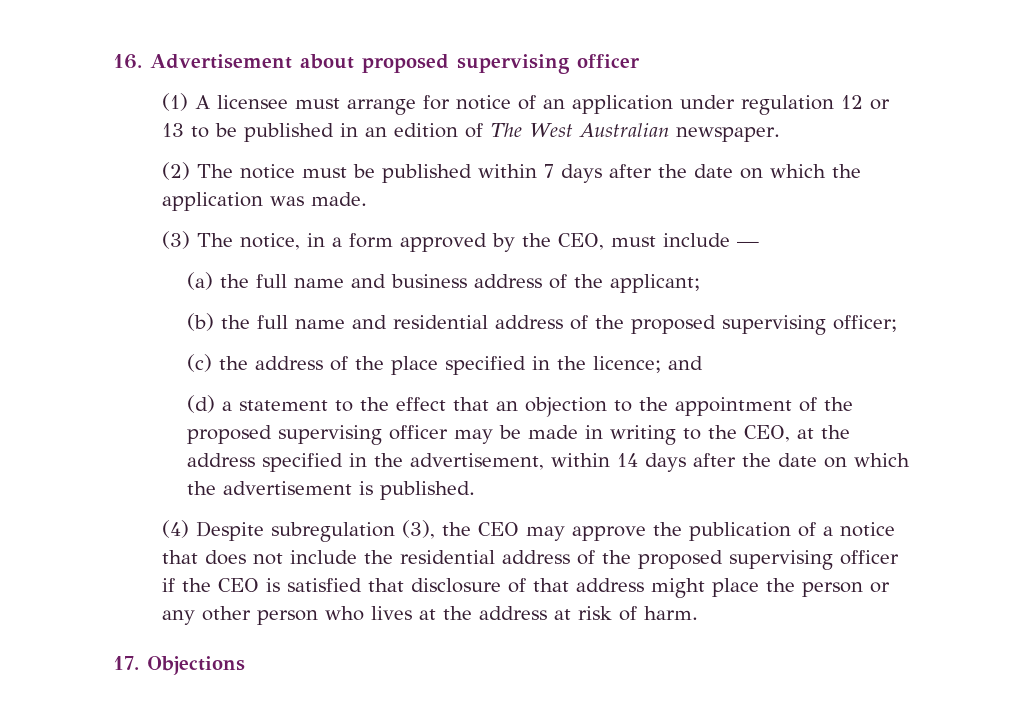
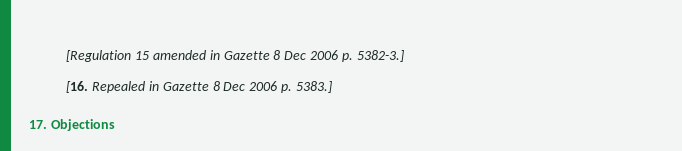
[113,54,640,74] [162,93,891,115] [162,123,781,142] [162,162,862,183] [162,192,368,211] [162,231,760,252] [186,272,700,293] [186,313,897,335] [186,354,703,375] [186,395,853,417] [186,425,850,445] [186,453,910,472] [186,481,475,500] [162,520,896,542] [162,550,900,570] [162,578,891,598] [162,606,699,625] 16. Advertisement about proposed supervising officer // (1) A licensee must arrange for notice of an application under regulation 12 or 13 to be published in an edition of The West Australian newspaper. // (2) The notice must be published within 7 days after the date on which the application was made. // (3) The notice, in a form approved by the CEO, must include — // (a) the full name and business address of the applicant; // (b) the full name and residential address of the proposed supervising officer; // (c) the address of the place specified in the licence; and // (d) a statement to the effect that an objection to the appointment of the proposed supervising officer may be made in writing to the CEO, at the address specified in the advertisement, within 14 days after the date on which the advertisement is published. // (4) Despite subregulation (3), the CEO may approve the publication of a notice that does not include the residential address of the proposed supervising officer if the CEO is satisfied that disclosure of that address might place the person or any other person who lives at the address at risk of harm. -> [66,50,404,62] [66,81,332,93] [Regulation 15 amended in Gazette 8 Dec 2006 p. 5382-3.] // [16. Repealed in Gazette 8 Dec 2006 p. 5383.]

